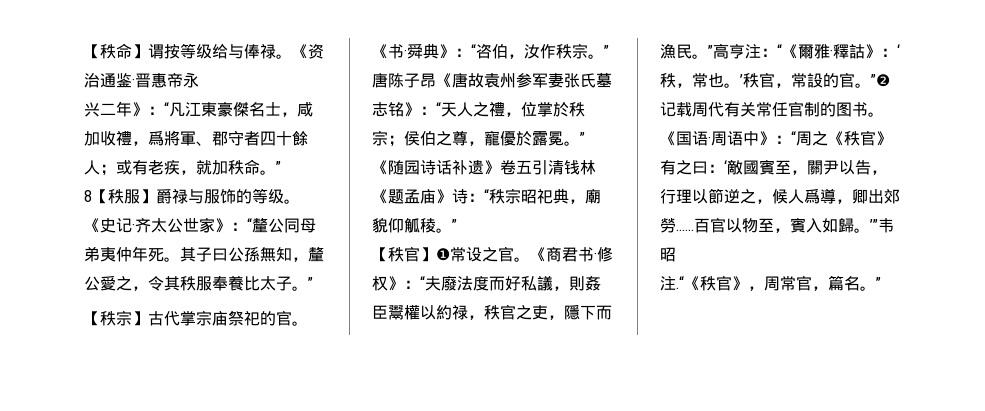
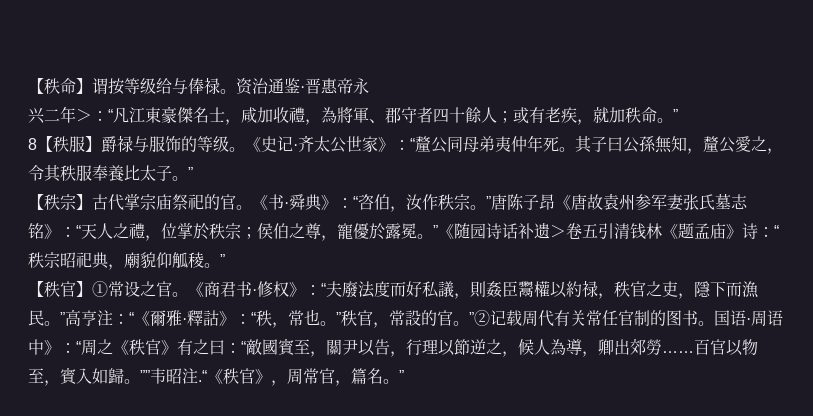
[292,44,308,59] 《 -> (236, 91) none
[132,102,148,117] 》 -> [76,109,92,122] ＞
[148,130,164,146] 爲 -> [321,107,337,123] 為
[484,160,500,175] 》 -> [550,225,566,238] ＞
[436,248,450,261] ❶ -> [92,281,108,297] ①
[897,44,900,57] ‘ -> [251,312,256,324] “
[740,74,743,86] ’ -> [336,312,341,324] ”
[871,74,890,87] ”❷ -> [469,310,490,326] ”②
[660,131,676,146] 《 -> (714, 323) none
[724,160,727,173] ‘ -> [241,341,246,353] “
[804,188,820,204] 爲 -> [550,339,566,355] 為
[870,219,878,231] ’” -> [140,370,150,382] ””
(676, 254) // -> (182, 376) none

